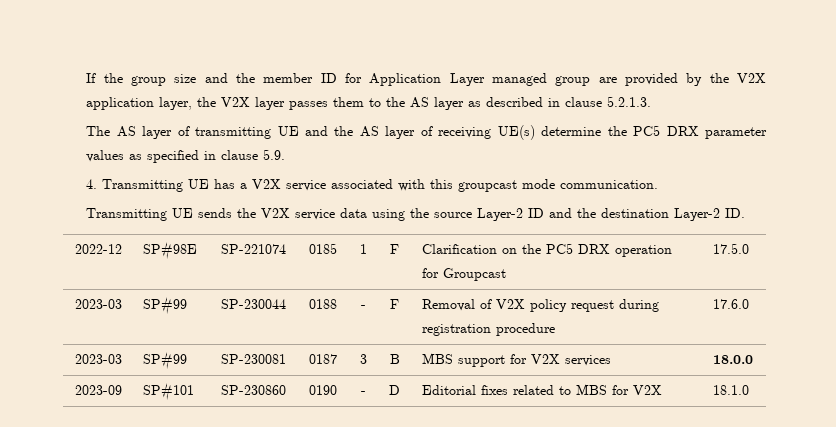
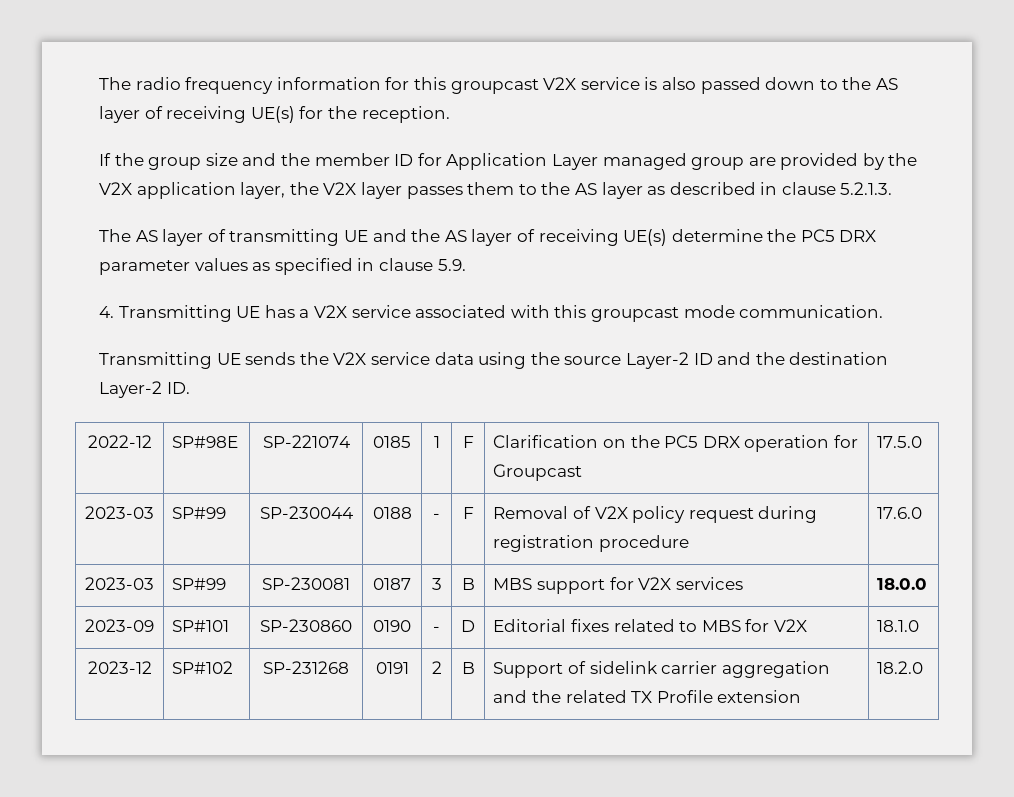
(86, 78) none -> [99,77,898,94] [99,106,450,123] The radio frequency information for this groupcast V2X service is also passed down to the AS layer of receiving UE(s) for the reception. //
(749, 390) none -> [87,661,152,674] [172,661,234,674] [263,661,349,674] [375,662,409,674] [431,661,442,674] [461,662,475,674] [493,661,830,678] [493,690,802,703] [877,661,924,674] // 2023-12 | SP#102 | SP-231268 | 0191 | 2 | B | Support of sidelink carrier aggregation and the related TX Profile extension | 18.2.0

